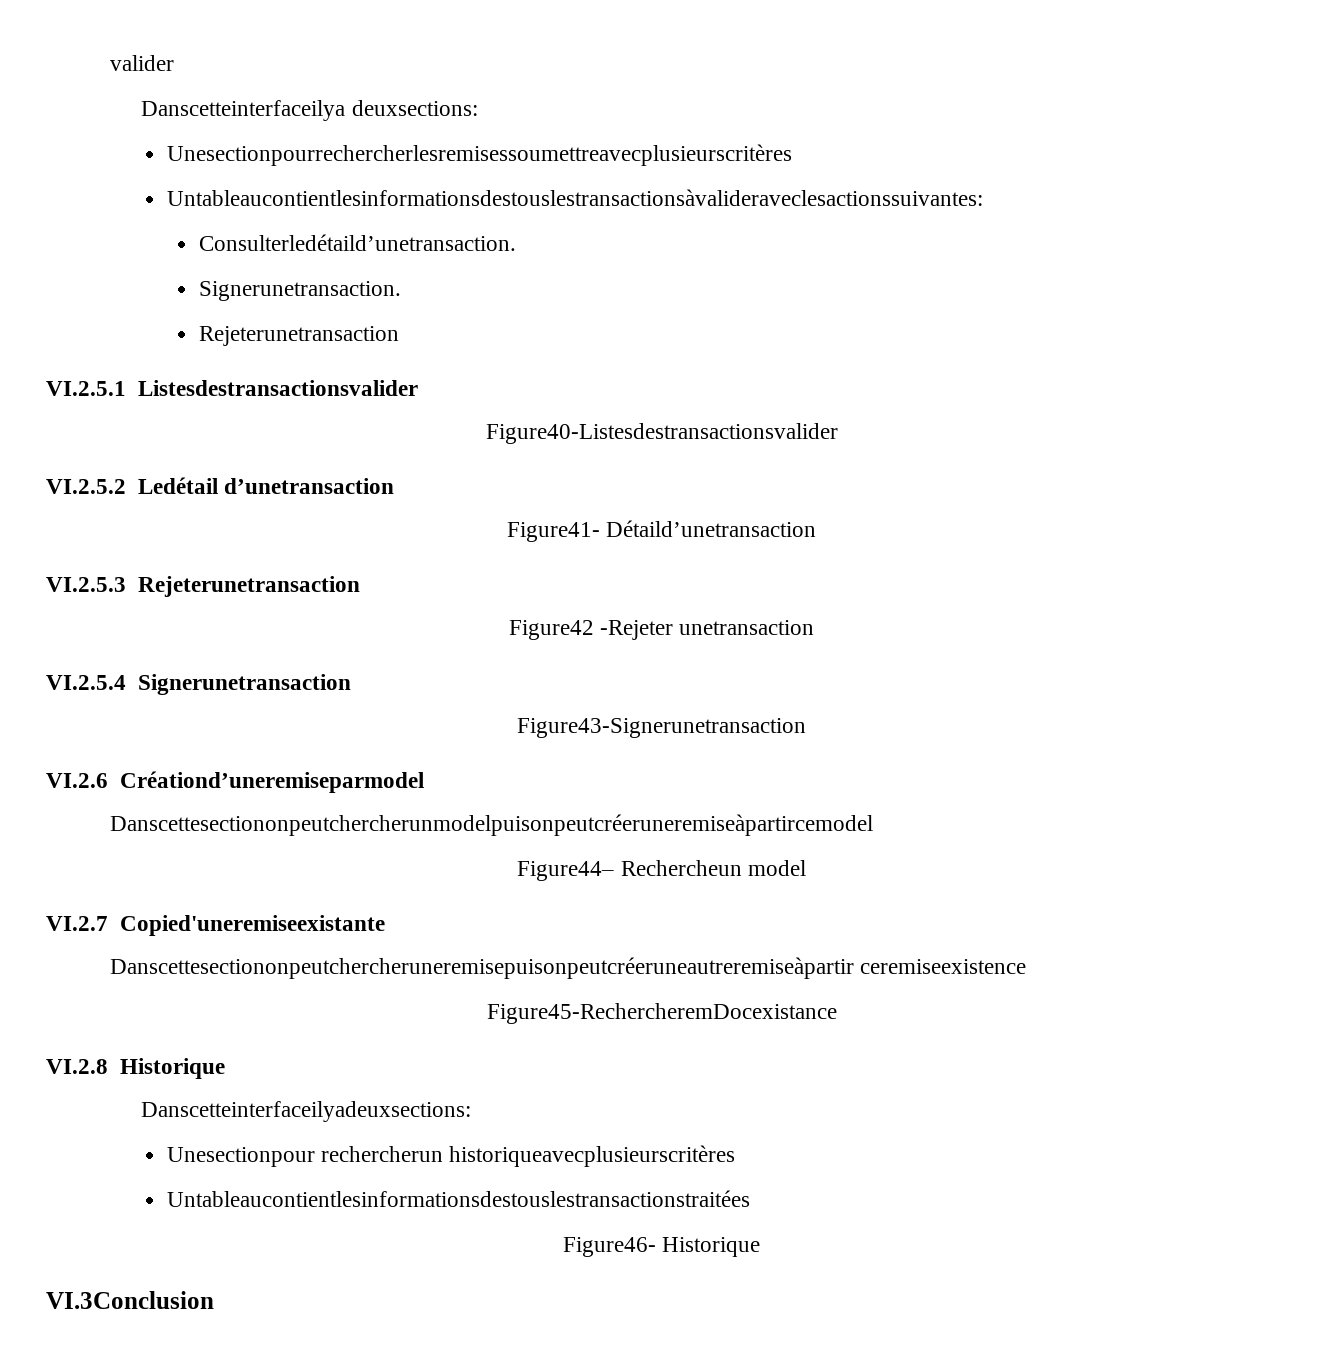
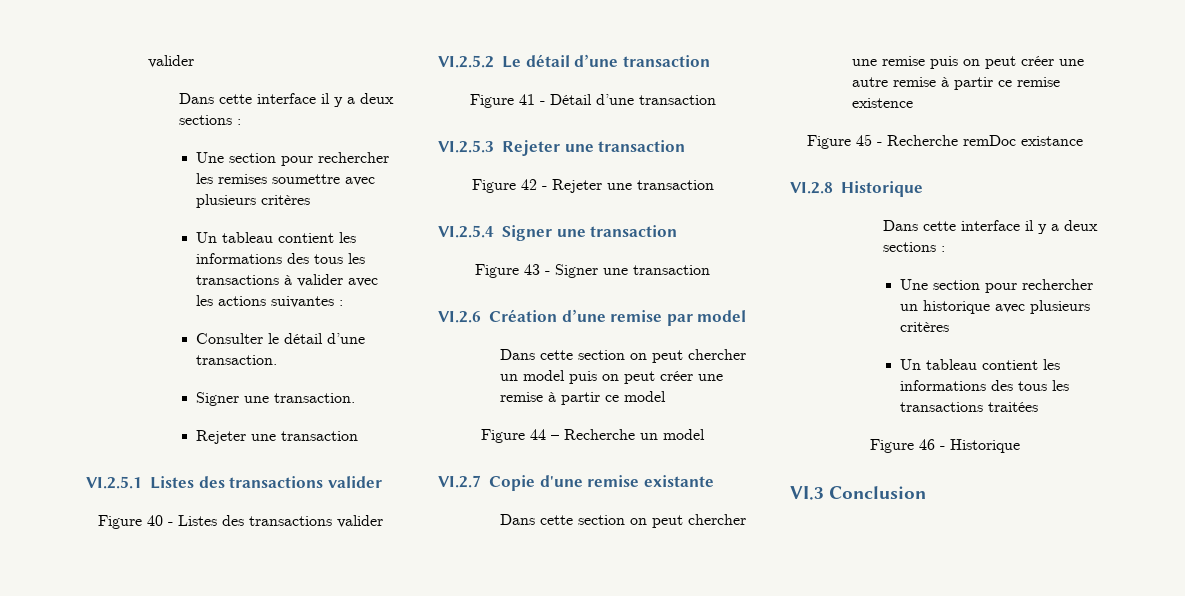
[109,55,174,71] [141,100,478,121] [166,144,792,166] [166,189,983,206] [198,234,516,251] [198,281,401,301] [198,326,399,346] [46,380,418,396] [485,423,838,444] [46,477,394,494] [506,520,817,542] [46,576,360,597] [508,620,815,640] [46,674,351,695] [517,718,806,738] [46,771,424,793] [109,814,873,836] [517,860,806,881] [46,915,385,936] [109,957,1026,979] [486,1003,837,1024] [46,1058,225,1079] [141,1101,472,1122] [166,1145,736,1167] [166,1190,750,1207] [562,1237,761,1257] [46,1291,214,1309] valider // Danscetteinterfaceilya deuxsections: // Unesectionpourrechercherlesremisessoumettreavecplusieurscritères // Untableaucontientlesinformationsdestouslestransactionsàvalideraveclesactionssuivantes: // Consulterledétaild’unetransaction. // Signerunetransaction. // Rejeterunetransaction // VI.2.5.1 Listesdestransactionsvalider // Figure40-Listesdestransactionsvalider // VI.2.5.2 Ledétail d’unetransaction // Figure41- Détaild’unetransaction // VI.2.5.3 Rejeterunetransaction // Figure42 -Rejeter unetransaction // VI.2.5.4 Signerunetransaction // Figure43-Signerunetransaction // VI.2.6 Créationd’uneremiseparmodel // Danscettesectiononpeutchercherunmodelpuisonpeutcréeruneremiseàpartircemodel // Figure44– Rechercheun model // VI.2.7 Copied'uneremiseexistante // Danscettesectiononpeutchercheruneremisepuisonpeutcréeruneautreremiseàpartir ceremiseexistence // Figure45-RechercheremDocexistance // VI.2.8 Historique // Danscetteinterfaceilyadeuxsections: // Unesectionpour rechercherun historiqueavecplusieurscritères // Untableaucontientlesinformationsdestouslestransactionstraitées // Figure46- Historique // VI.3Conclusion -> [148,55,195,68] [178,93,394,107] [178,115,241,125] [196,152,390,166] [196,173,376,186] [196,194,311,208] [196,232,357,243] [196,253,366,264] [196,274,379,287] [196,295,344,308] [196,333,366,344] [196,355,278,365] [196,392,356,406] [196,430,359,444] [86,476,382,489] [98,515,383,529] [438,54,710,68] [469,94,716,108] [438,140,686,156] [471,179,714,193] [438,225,678,241] [475,264,710,278] [438,309,747,326] [500,349,747,363] [500,370,724,384] [500,391,667,405] [481,429,705,443] [438,475,714,491] [500,514,747,528] [852,56,1085,69] [852,77,1061,90] [852,98,914,108] [806,134,1083,149] [790,181,923,197] [882,220,1098,234] [882,242,945,252] [900,279,1094,293] [900,300,1091,314] [900,322,950,332] [900,359,1061,370] [900,380,1070,391] [900,402,1039,412] [869,439,1020,453] [790,486,927,500] valider // Dans cette interface il y a deux sections : // Une section pour rechercher les remises soumettre avec plusieurs critères // Un tableau contient les informations des tous les transactions à valider avec les actions suivantes : // Consulter le détail d’une transaction. // Signer une transaction. // Rejeter une transaction // VI.2.5.1 Listes des transactions valider // Figure 40 - Listes des transactions valider // VI.2.5.2 Le détail d’une transaction // Figure 41 - Détail d’une transaction // VI.2.5.3 Rejeter une transaction // Figure 42 - Rejeter une transaction // VI.2.5.4 Signer une transaction // Figure 43 - Signer une transaction // VI.2.6 Création d’une remise par model // Dans cette section on peut chercher un model puis on peut créer une remise à partir ce model // Figure 44 – Recherche un model // VI.2.7 Copie d'une remise existante // Dans cette section on peut chercher une remise puis on peut créer une autre remise à partir ce remise existence // Figure 45 - Recherche remDoc existance // VI.2.8 Historique // Dans cette interface il y a deux sections : // Une section pour rechercher un historique avec plusieurs critères // Un tableau contient les informations des tous les transactions traitées // Figure 46 - Historique // VI.3 Conclusion

